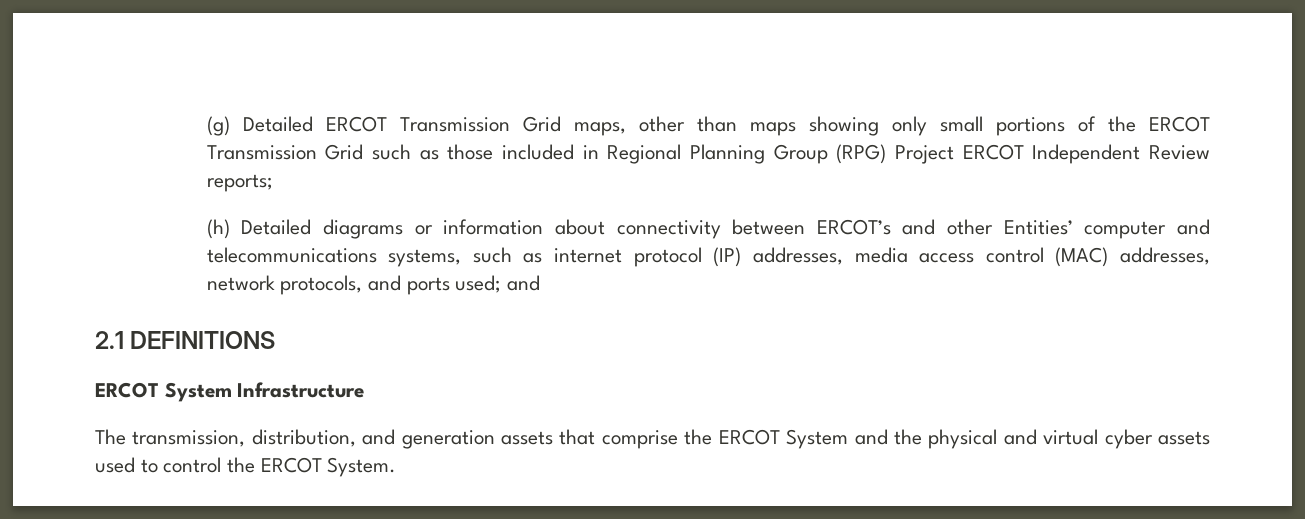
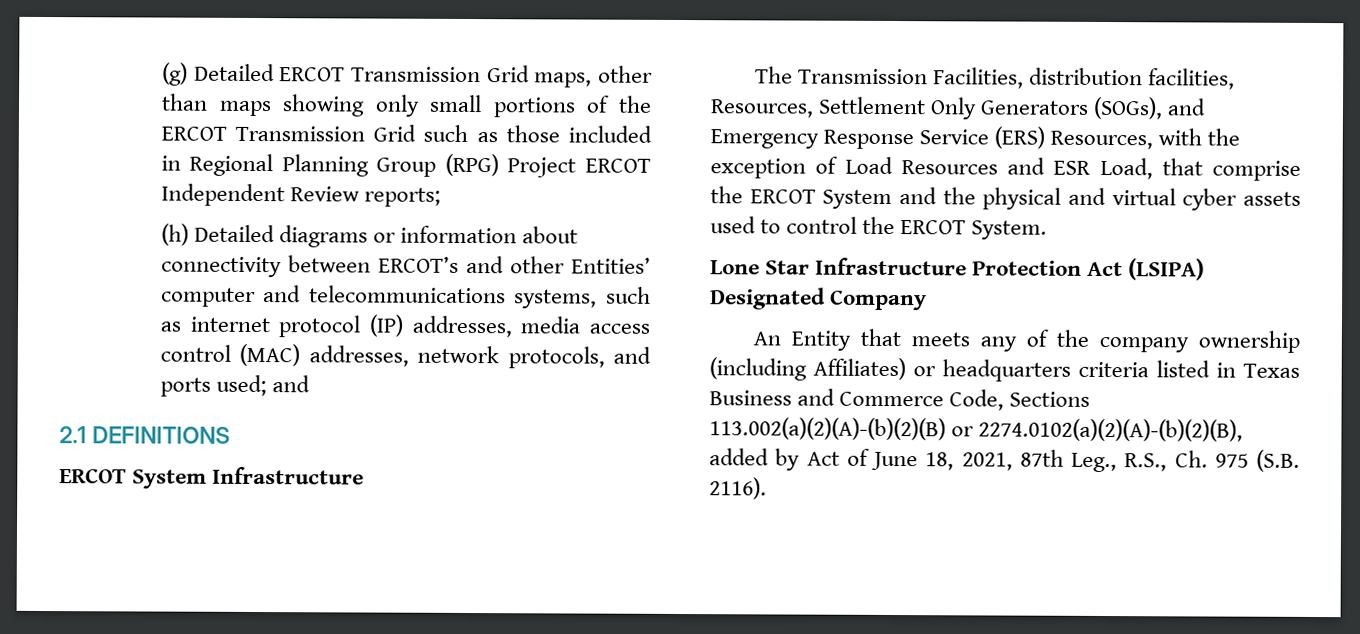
[132,429,554,449] transmission, distribution, and generation assets -> [797,67,1236,90] [710,96,1207,120] [710,126,1241,150] [710,156,1153,180] Transmission Facilities, distribution facilities, Resources, Settlement Only Generators (SOGs), and Emergency Response Service (ERS) Resources, with the exception of Load Resources and ESR Load,
(397, 467) none -> [710,257,1206,281] [710,287,928,311] [752,328,1300,353] [709,357,1300,382] [709,388,1091,411] [709,417,1244,442] [709,448,1300,473] [709,477,767,500] // Lone Star Infrastructure Protection Act (LSIPA) Designated Company // An Entity that meets any of the company ownership (including Affiliates) or headquarters criteria listed in Texas Business and Commerce Code, Sections 113.002(a)(2)(A)-(b)(2)(B) or 2274.0102(a)(2)(A)-(b)(2)(B), added by Act of June 18, 2021, 87th Leg., R.S., Ch. 975 (S.B. 2116).

